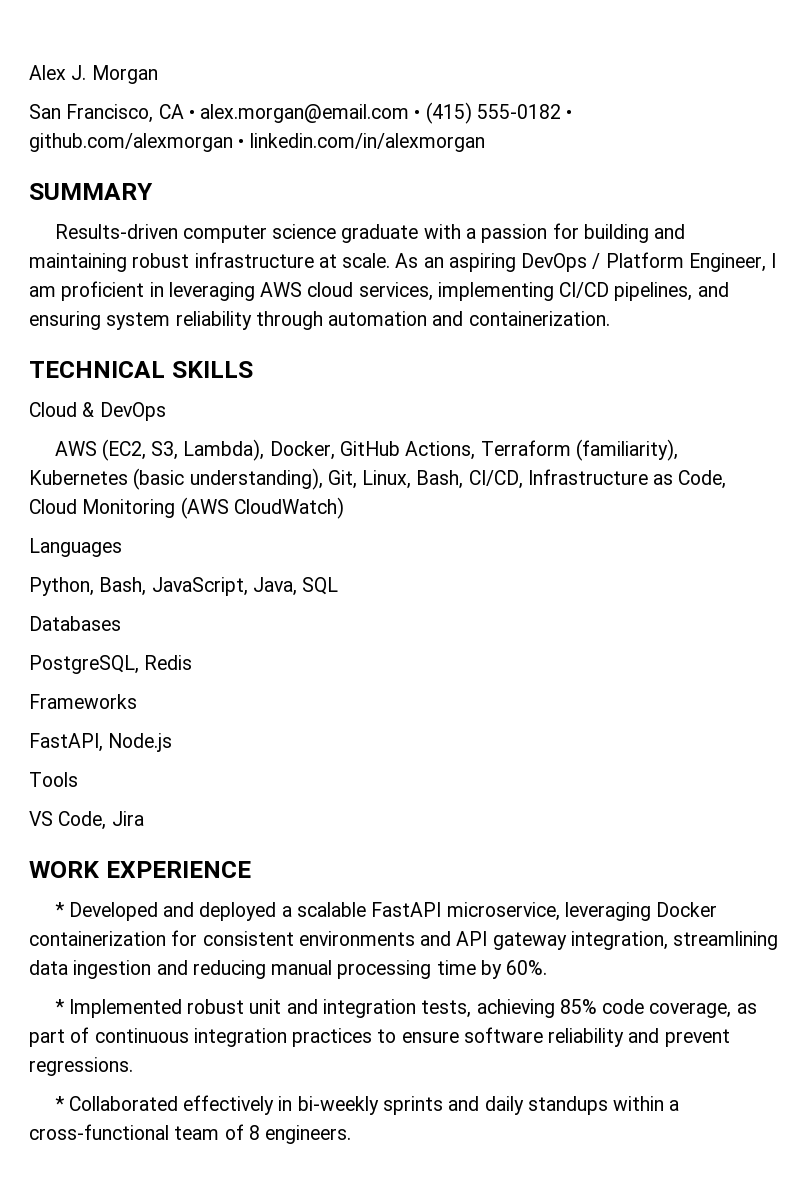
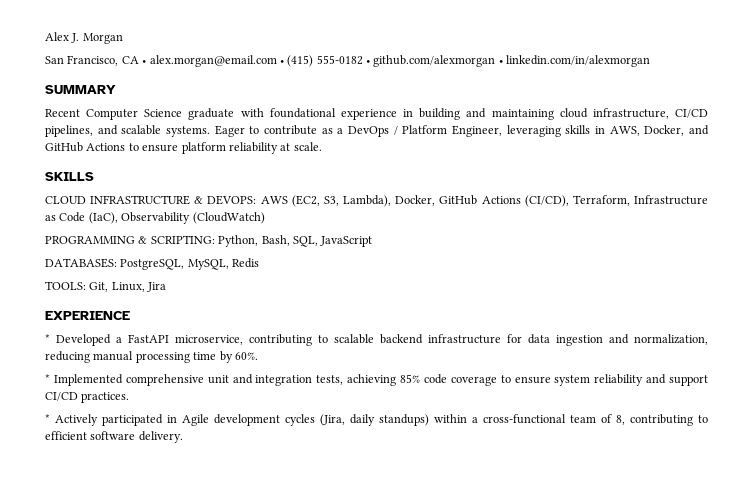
[54,223,686,243] [29,252,777,272] [29,281,729,301] [29,311,610,330] [29,361,253,378] [29,402,166,421] Results-driven computer science graduate with a passion for building and maintaining robust infrastructure at scale. As an aspiring DevOps / Platform Engineer, I am proficient in leveraging AWS cloud services, implementing CI/CD pipelines, and ensuring system reliability through automation and containerization. // TECHNICAL SKILLS // Cloud & DevOps // -> [45,108,708,120] [45,125,709,137] [45,142,322,154] [45,172,94,181] [45,195,257,205] Recent Computer Science graduate with foundational experience in building and maintaining cloud infrastructure, CI/CD pipelines, and scalable systems. Eager to contribute as a DevOps / Platform Engineer, leveraging skills in AWS, Docker, and GitHub Actions to ensure platform reliability at scale. // SKILLS // CLOUD INFRASTRUCTURE & DEVOPS:
[405,439,678,461] [29,468,727,490] [29,497,344,519] [29,538,122,557] [29,577,339,596] [29,616,121,631] [29,655,193,674] [29,694,137,709] [29,733,173,752] [29,772,78,787] [29,811,107,830] Actions, Terraform (familiarity), Kubernetes (basic understanding), Git, Linux, Bash, CI/CD, Infrastructure as Code, Cloud Monitoring (AWS CloudWatch) // Languages // Python, Bash, JavaScript, Java, SQL // Databases // PostgreSQL, Redis // Frameworks // FastAPI, Node.js // Tools // VS Code, -> [481,195,708,207] [45,212,265,224] [45,235,373,247] [45,258,260,270] [45,281,145,292] Actions (CI/CD), Terraform, Infrastructure as Code (IaC), Observability (CloudWatch) // PROGRAMMING & SCRIPTING: Python, Bash, SQL, JavaScript // DATABASES: PostgreSQL, MySQL, Redis // TOOLS: Git, Linux,
[29,861,100,878] WORK -> (167, 287) none
[163,902,718,921] [29,930,779,950] and deployed a scalable FastAPI microservice, leveraging Docker containerization for consistent environments and API gateway integration, streamlining -> [116,334,522,346] a FastAPI microservice, contributing to scalable backend infrastructure for
(188, 967) none -> [634,334,708,345] normalization,
[187,999,245,1014] robust -> [125,374,204,386] comprehensive
[649,1002,757,1018] [29,1027,543,1047] coverage, as part of continuous integration practices to ensure software -> [450,375,591,386] coverage to ensure system
[664,1029,730,1047] [29,1057,133,1076] [54,1095,608,1115] prevent regressions. // * Collaborated effectively in bi-weekly sprints and daily standups -> [669,375,708,386] [45,392,130,403] [45,414,429,426] support CI/CD practices. // * Actively participated in Agile development cycles (Jira, daily standups)
[248,1125,352,1144] 8 engineers. -> [616,414,708,426] [45,431,183,443] 8, contributing to efficient software delivery.

